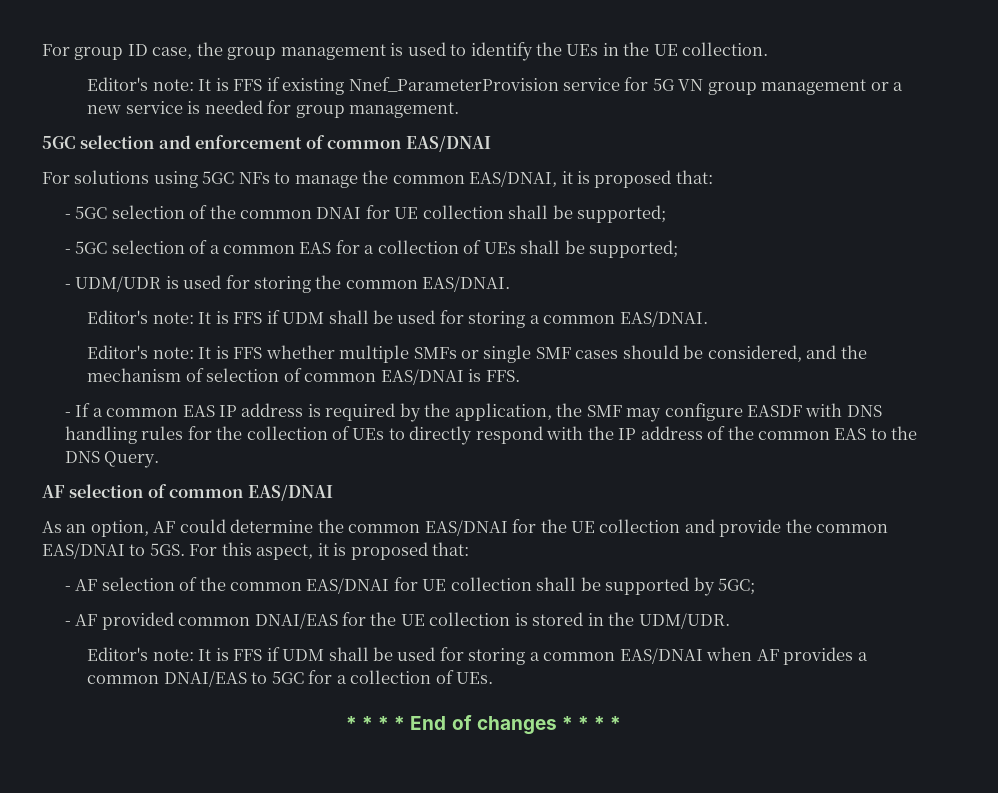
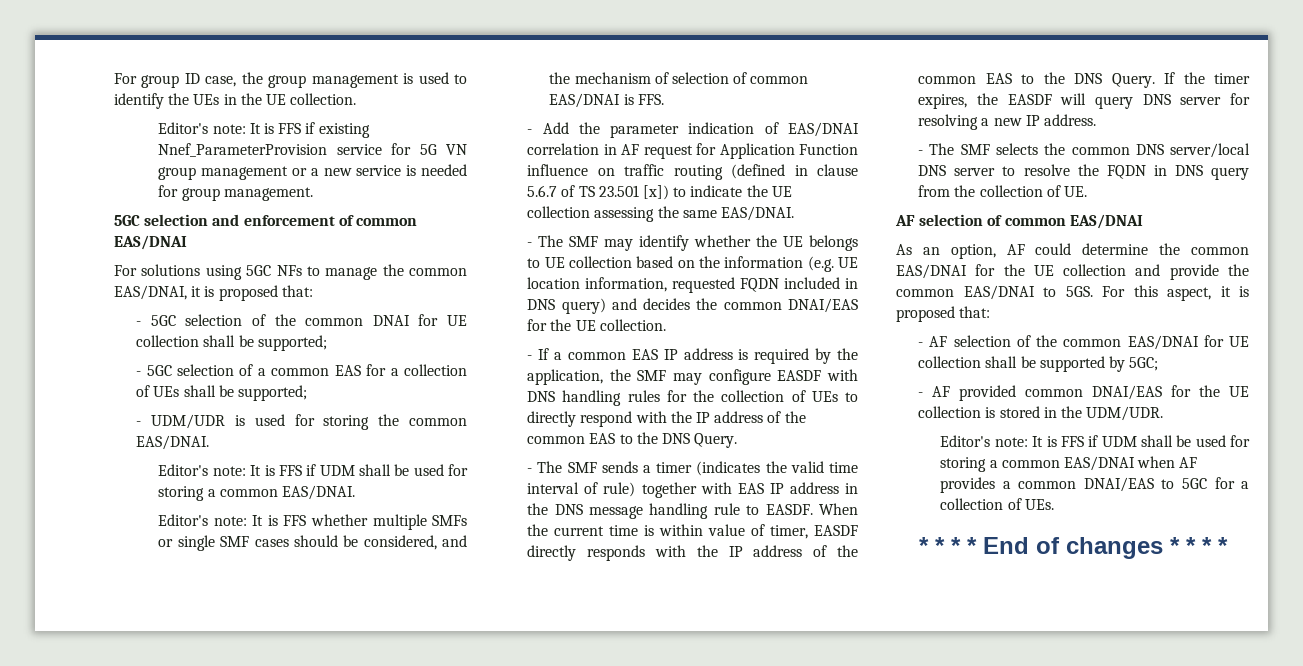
(520, 376) none -> [527,122,859,138] [527,143,858,159] [527,164,858,180] [527,185,792,200] [527,206,794,222] [527,235,858,251] [527,256,858,272] [527,277,858,293] [527,298,858,314] [527,319,666,331] // - Add the parameter indication of EAS/DNAI correlation in AF request for Application Function influence on traffic routing (defined in clause 5.6.7 of TS 23.501 [x]) to indicate the UE collection assessing the same EAS/DNAI. // - The SMF may identify whether the UE belongs to UE collection based on the information (e.g. UE location information, requested FQDN included in DNS query) and decides the common DNAI/EAS for the UE collection.
(160, 459) none -> [527,461,858,476] [527,482,858,498] [527,503,858,519] [527,524,858,539] [527,545,858,561] [918,72,1250,88] [918,93,1250,109] [918,114,1096,130] [918,143,1250,158] [918,164,1249,180] [918,185,1087,197] // - The SMF sends a timer (indicates the valid time interval of rule) together with EAS IP address in the DNS message handling rule to EASDF. When the current time is within value of timer, EASDF directly responds with the IP address of the common EAS to the DNS Query. If the timer expires, the EASDF will query DNS server for resolving a new IP address. // - The SMF selects the common DNS server/local DNS server to resolve the FQDN in DNS query from the collection of UE.

